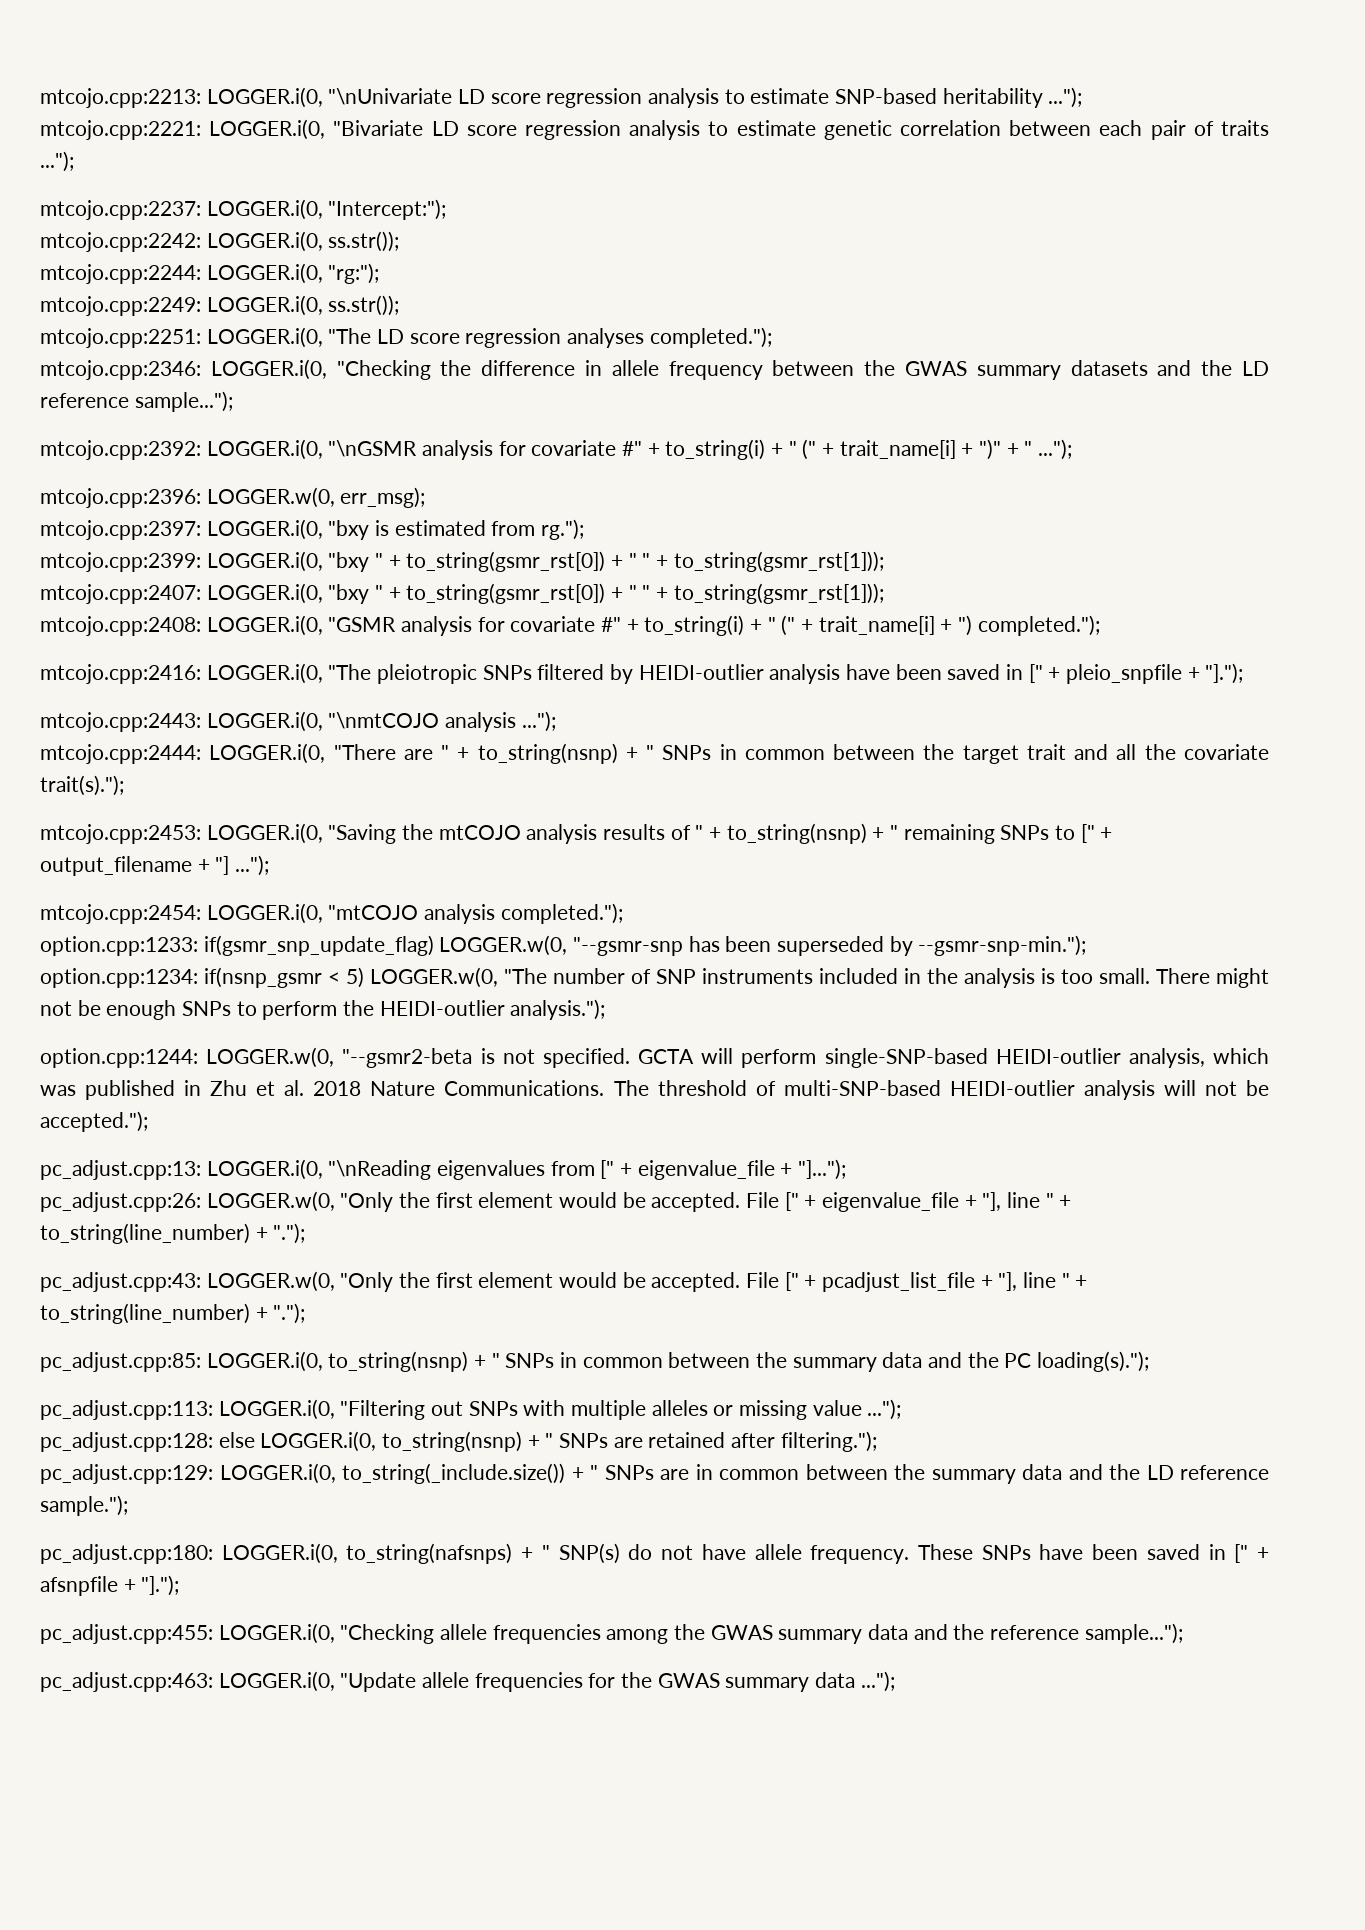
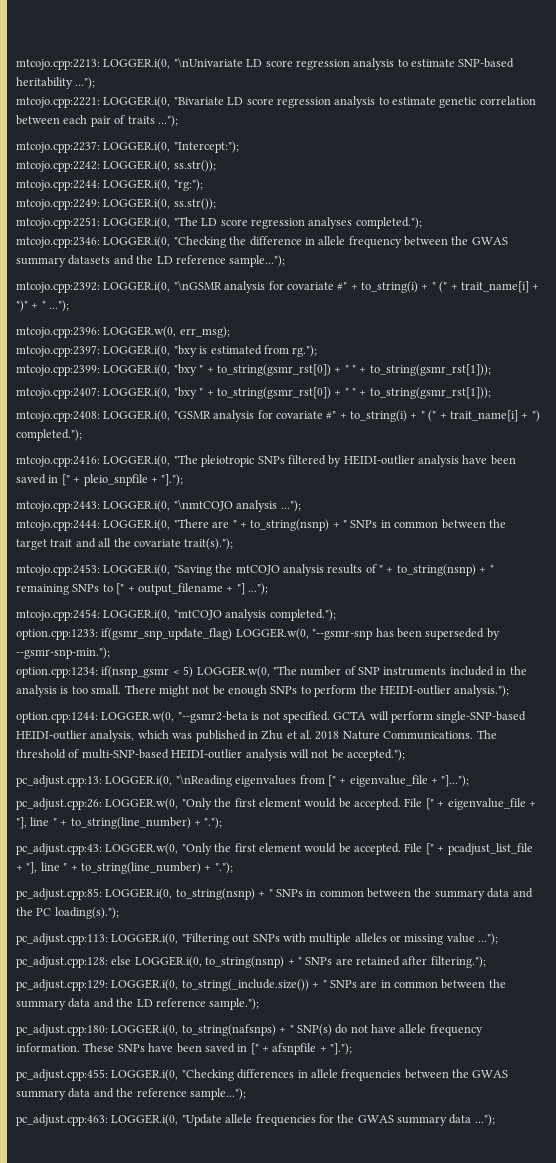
[810,1545,910,1564] frequency. -> [429,1024,483,1036] [16,1043,80,1052] frequency information.
[440,1624,669,1644] allele frequencies among -> [237,1069,449,1081] differences in allele frequencies between

